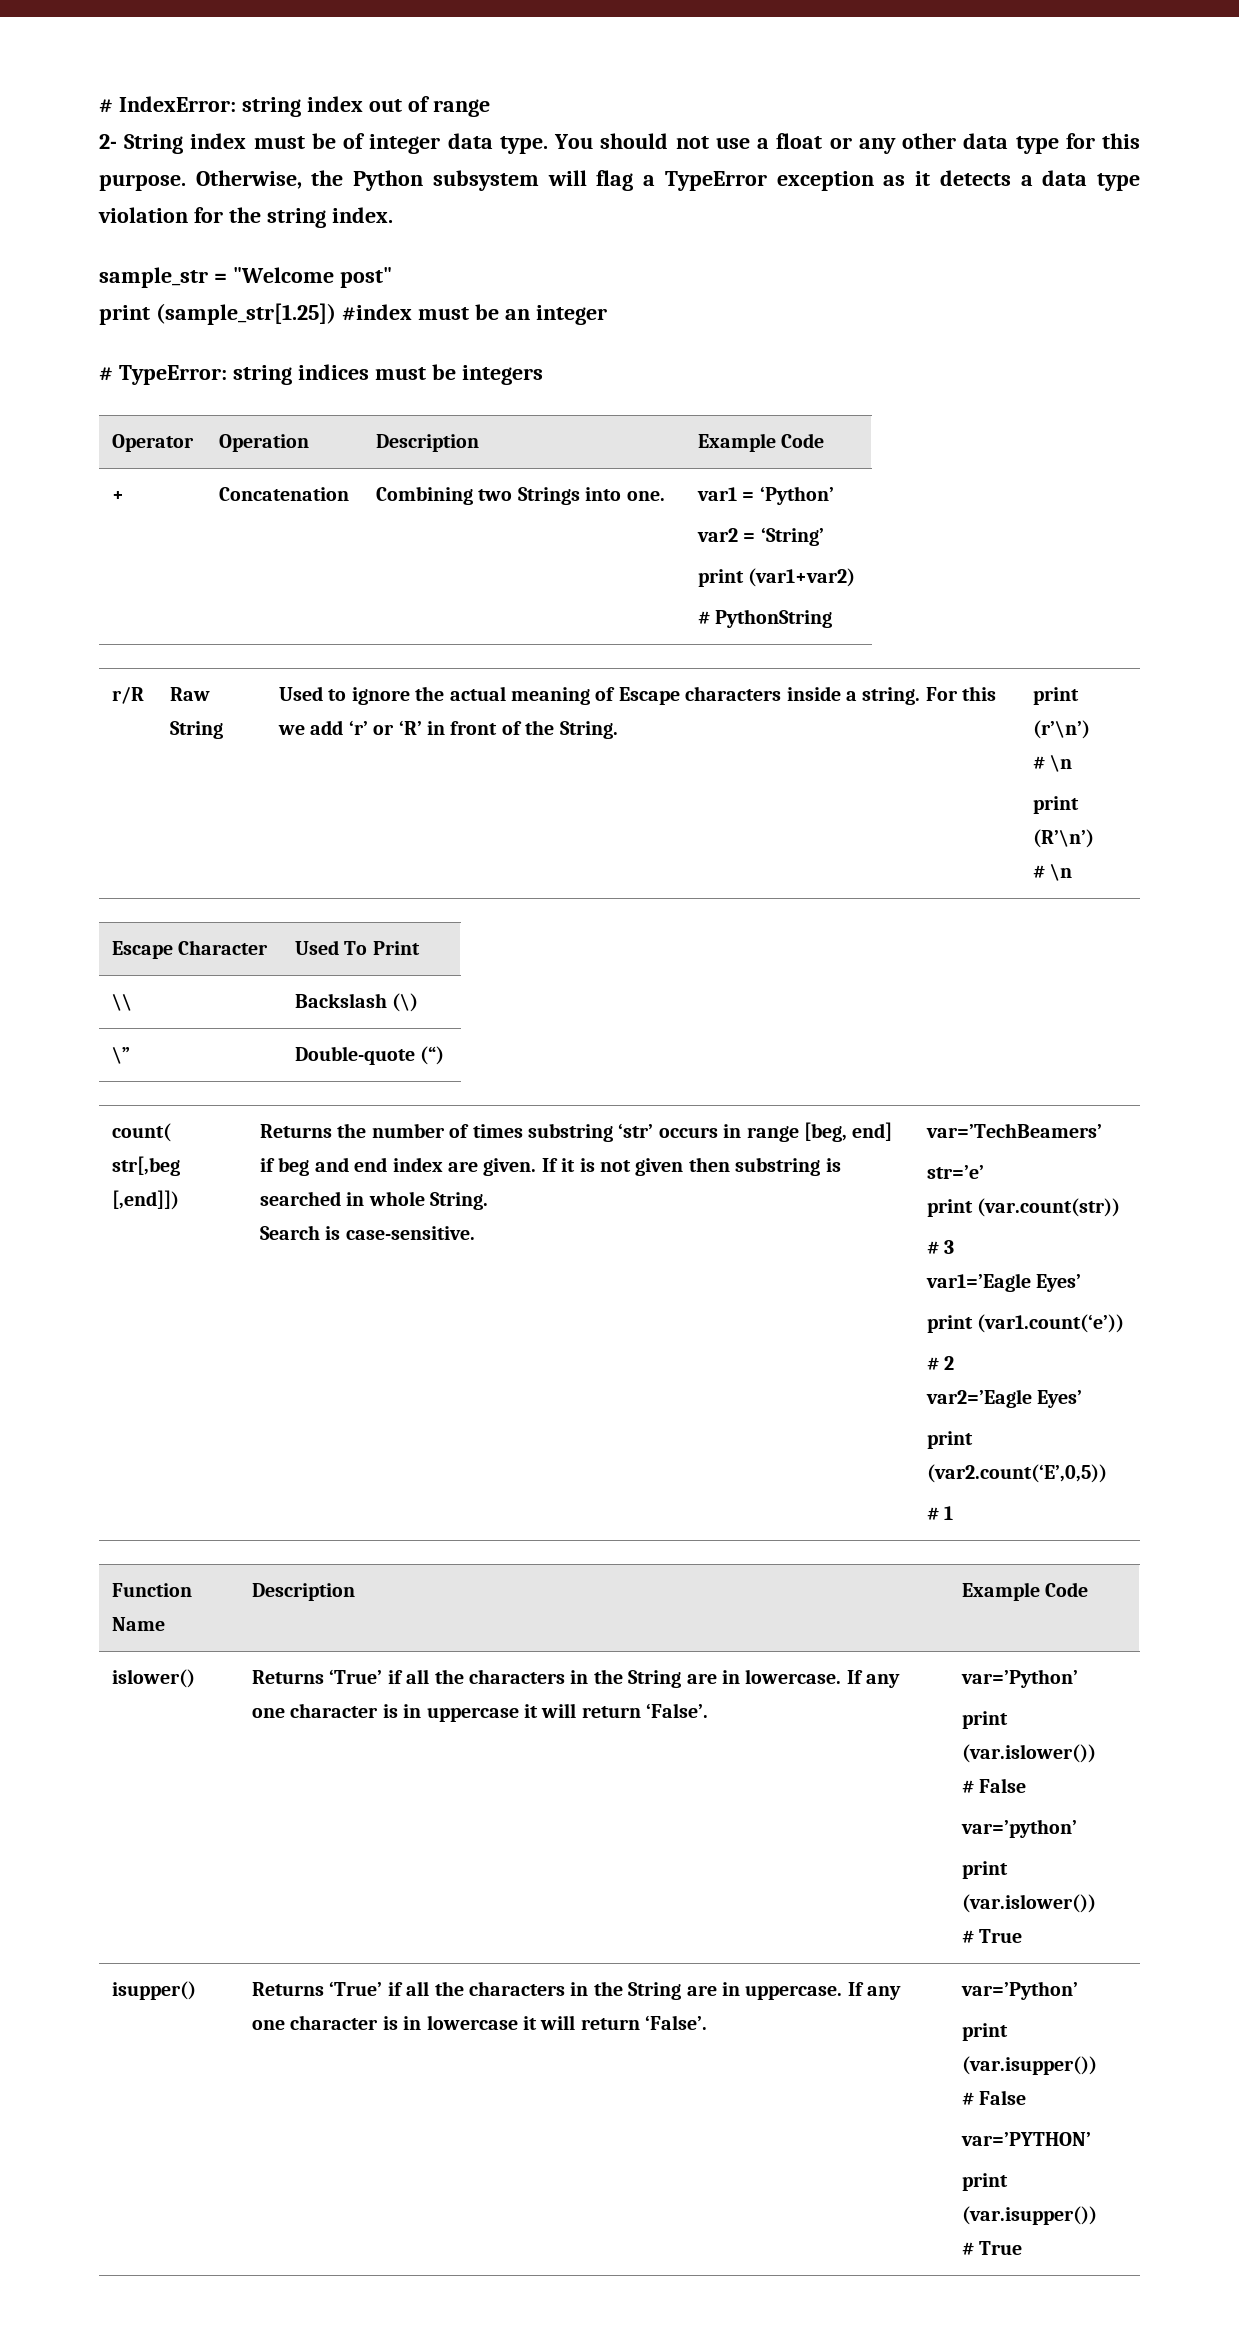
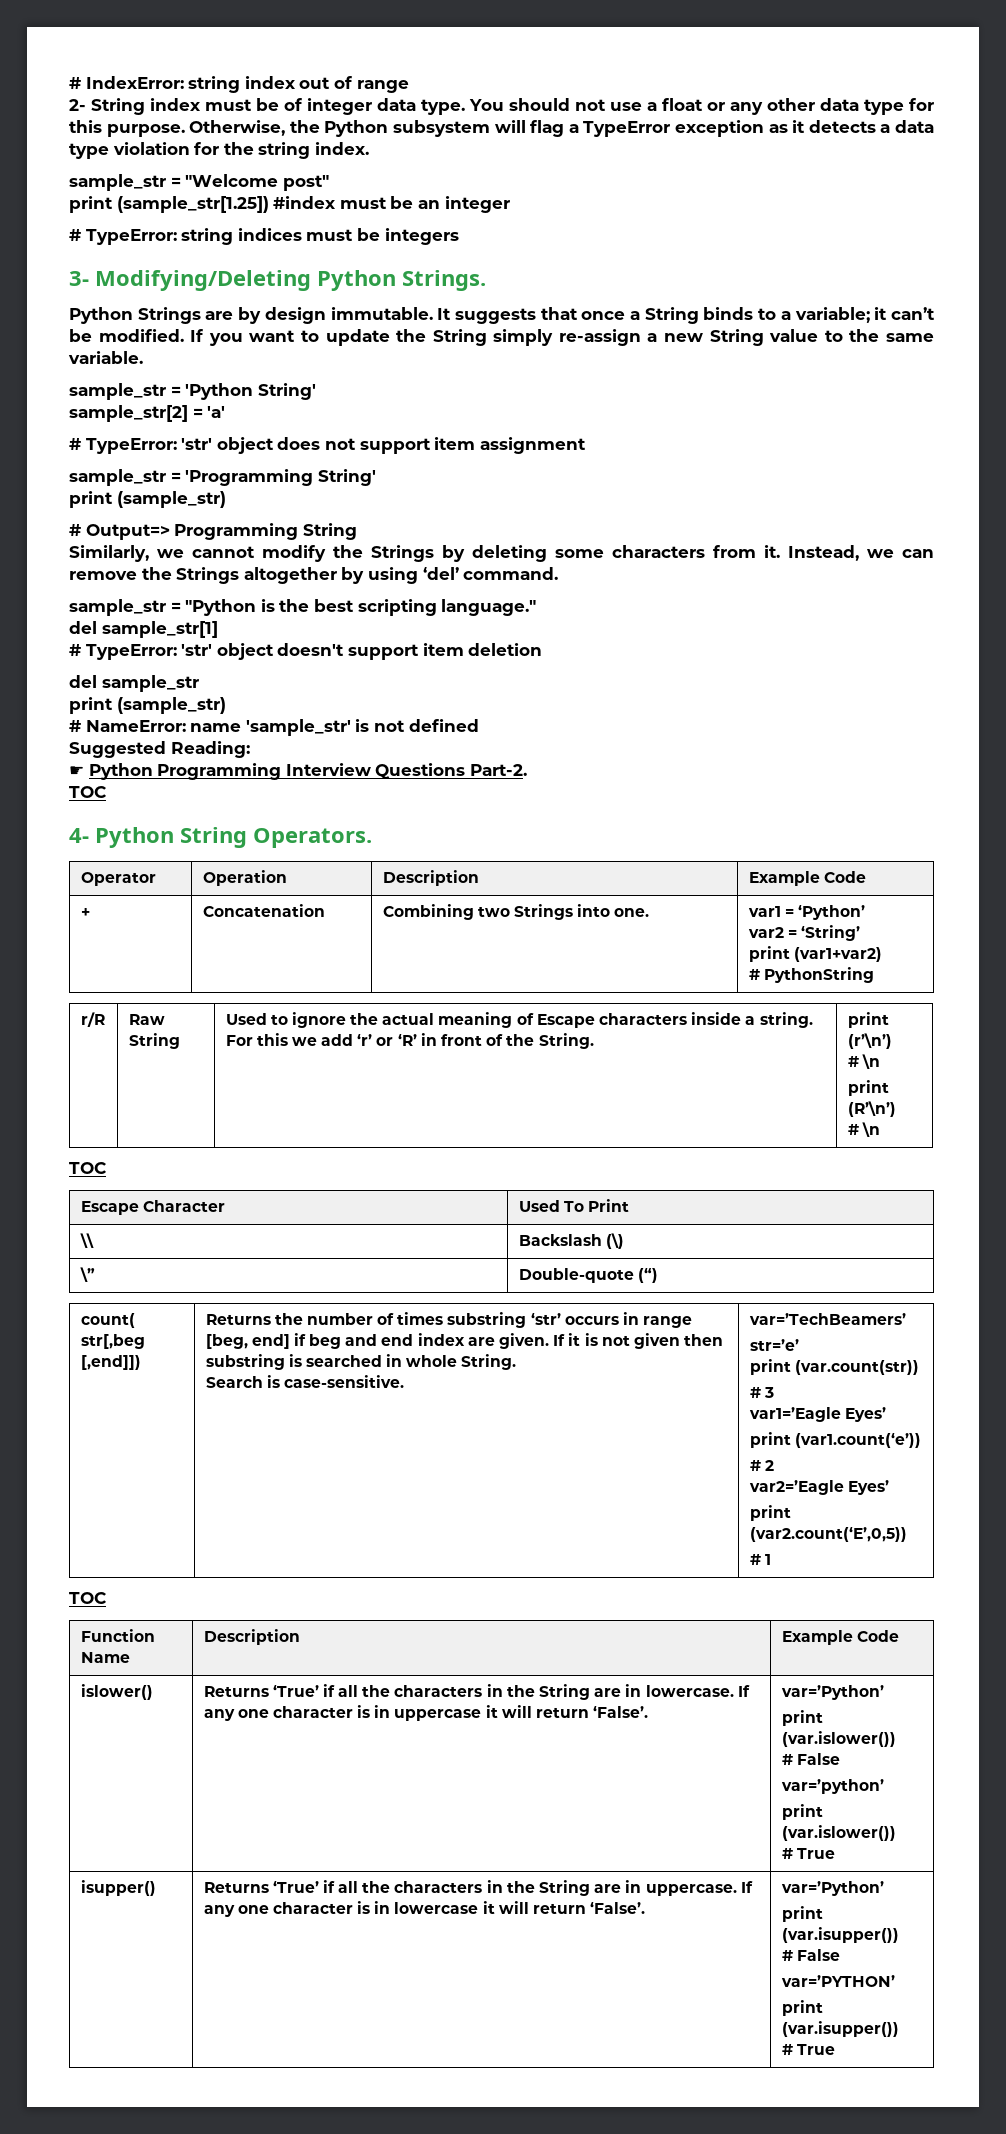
(543, 375) none -> [69,270,486,291] [69,307,936,324] [69,329,935,346] [68,351,143,364] [69,383,316,400] [69,405,226,422] [69,437,586,454] [69,469,376,486] [69,491,226,508] [69,523,357,540] [69,545,934,562] [69,567,559,584] [69,599,537,616] [69,621,218,638] [69,643,543,660] [69,675,199,692] [69,697,226,714] [69,719,479,736] [69,741,250,758] [69,763,527,780] [69,786,107,798] [69,827,372,848] // 3- Modifying/Deleting Python Strings. // Python Strings are by design immutable. It suggests that once a String binds to a variable; it can’t be modified. If you want to update the String simply re-assign a new String value to the same variable. // sample_str = 'Python String' // sample_str[2] = 'a' // # TypeError: 'str' object does not support item assignment // sample_str = 'Programming String' // print (sample_str) // # Output=> Programming String // Similarly, we cannot modify the Strings by deleting some characters from it. Instead, we can remove the Strings altogether by using ‘del’ command. // sample_str = "Python is the best scripting language." // del sample_str[1] // # TypeError: 'str' object doesn't support item deletion // del sample_str // print (sample_str) // # NameError: name 'sample_str' is not defined // Suggested Reading: // ☛ Python Programming Interview Questions Part-2. // TOC // 4- Python String Operators.
(1073, 872) none -> [69,1162,107,1174] // TOC
(954, 1513) none -> [69,1592,107,1604] // TOC

